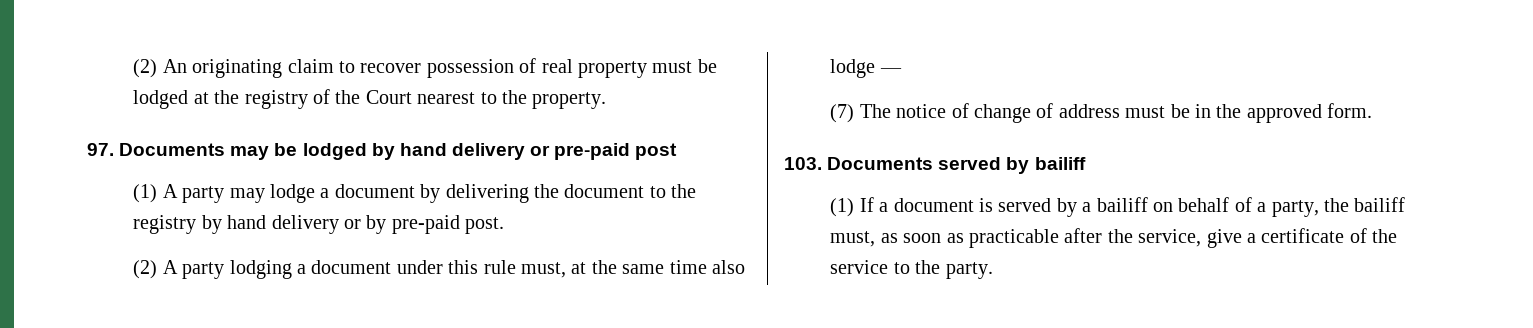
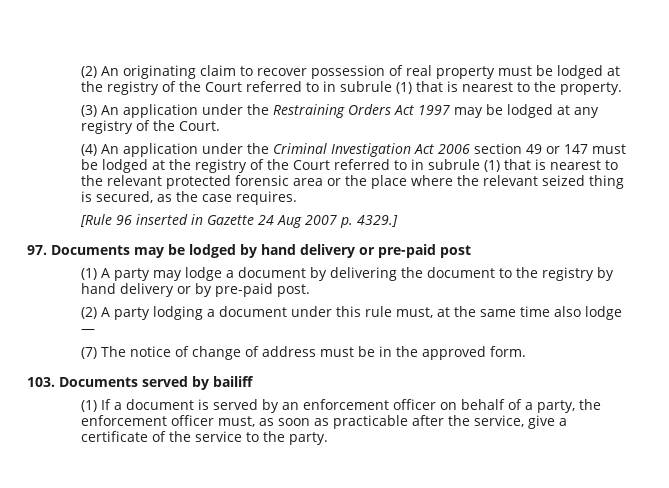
[417,90,607,109] nearest to the property. -> [245,81,622,95] [80,104,599,118] [80,120,220,134] [80,143,626,157] [80,159,618,173] [80,175,624,189] [80,191,297,205] [79,214,398,228] referred to in subrule (1) that is nearest to the property. // (3) An application under the Restraining Orders Act 1997 may be lodged at any registry of the Court. // (4) An application under the Criminal Investigation Act 2006 section 49 or 147 must be lodged at the registry of the Court referred to in subrule (1) that is nearest to the relevant protected forensic area or the place where the relevant seized thing is secured, as the case requires. // [Rule 96 inserted in Gazette 24 Aug 2007 p. 4329.]
[1082,197,1148,212] a bailiff -> [281,399,436,410] an enforcement officer
[1354,197,1406,212] bailiff -> [80,415,214,426] enforcement officer

